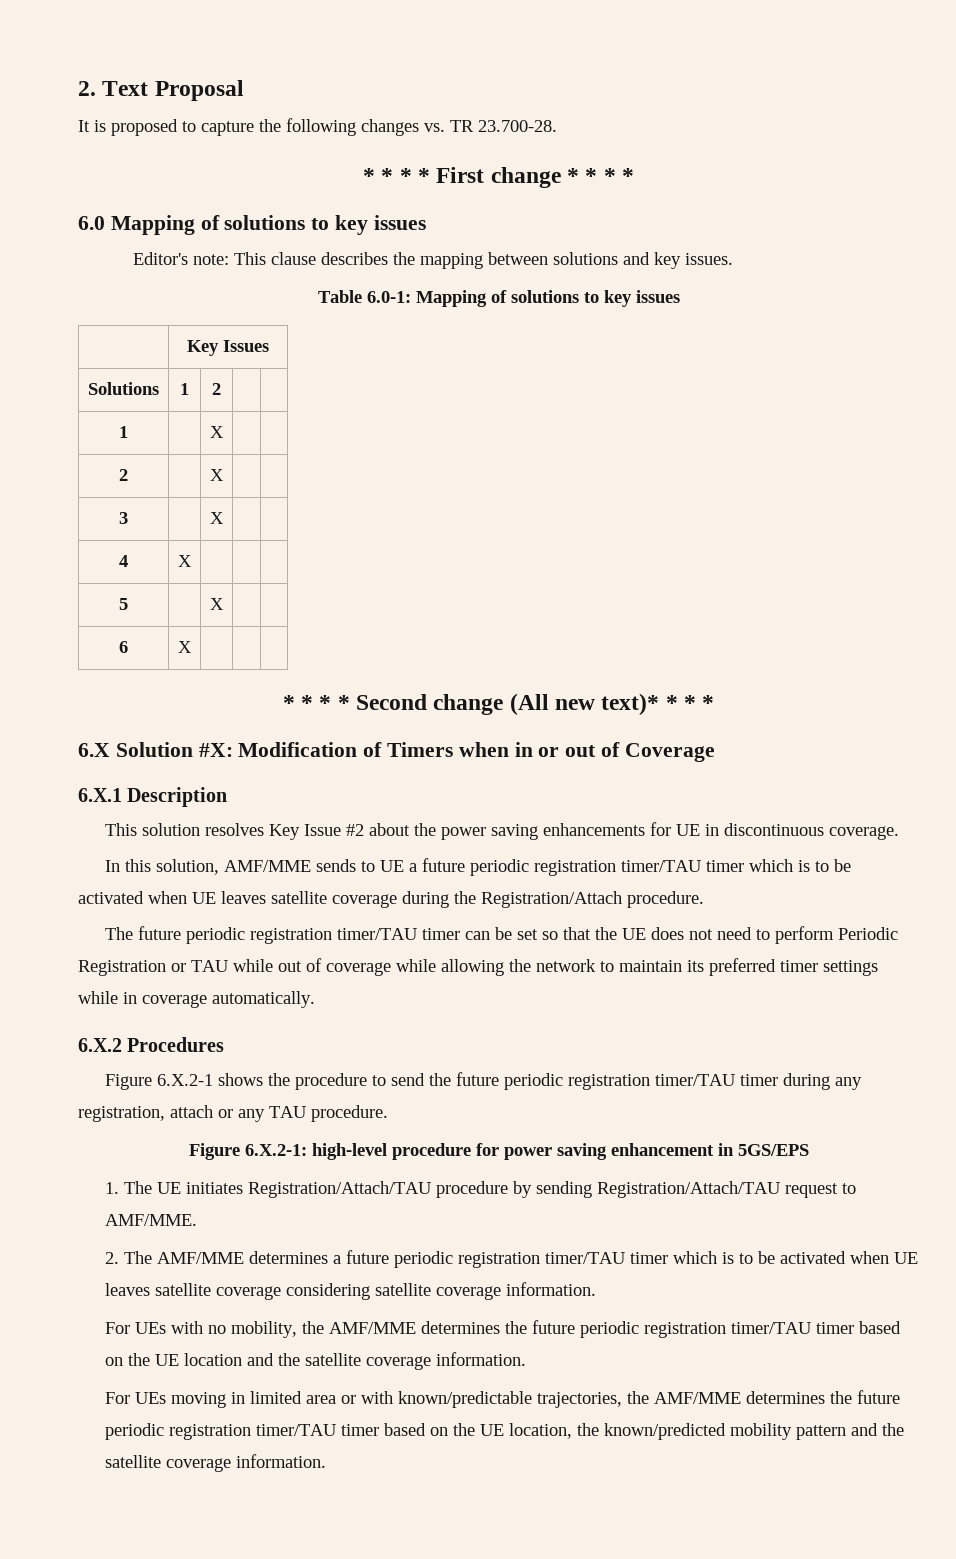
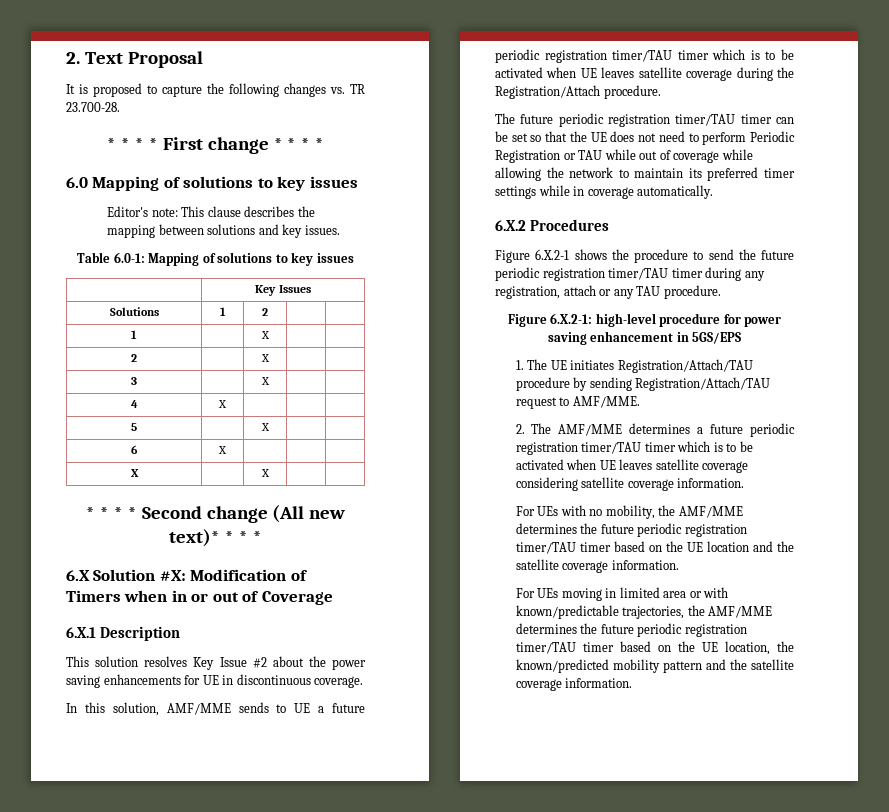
(192, 647) none -> [130,469,139,477] [260,469,270,477] // X | | X | |

